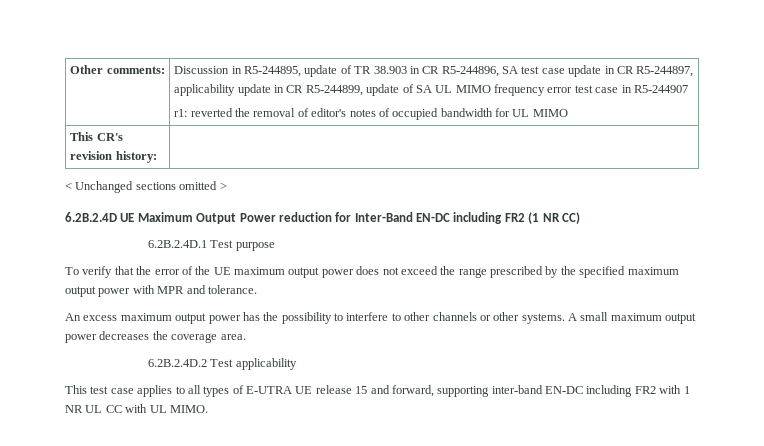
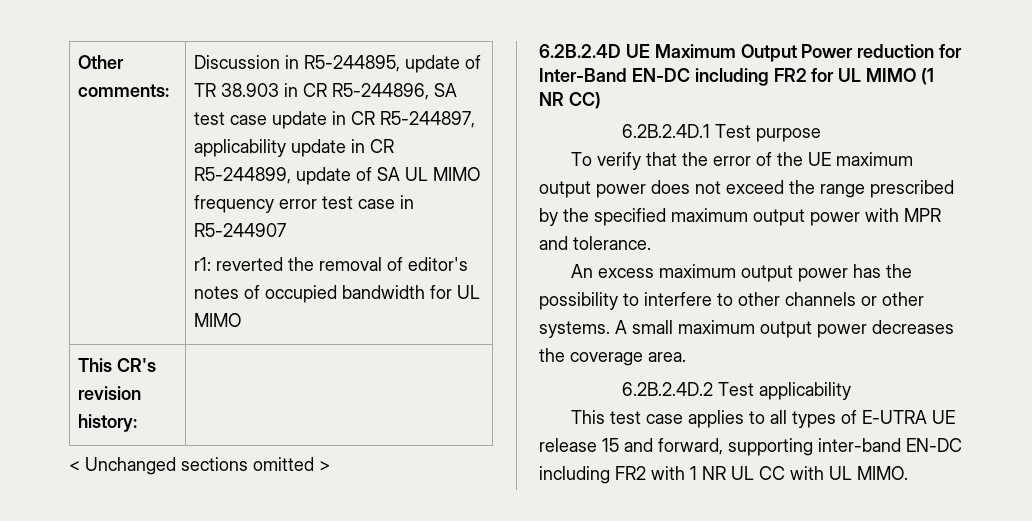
(525, 217) none -> [811,68,917,82] for UL MIMO

